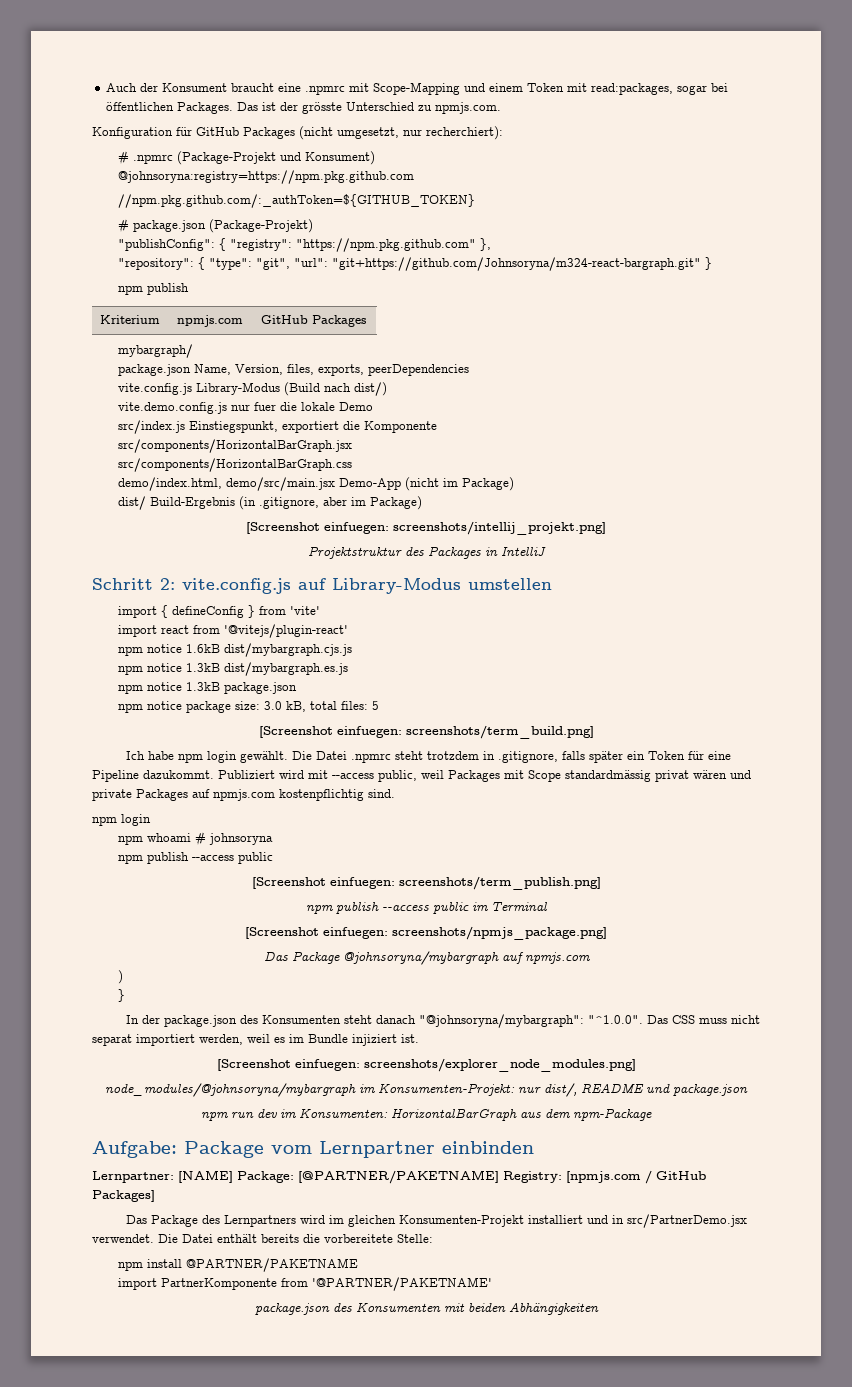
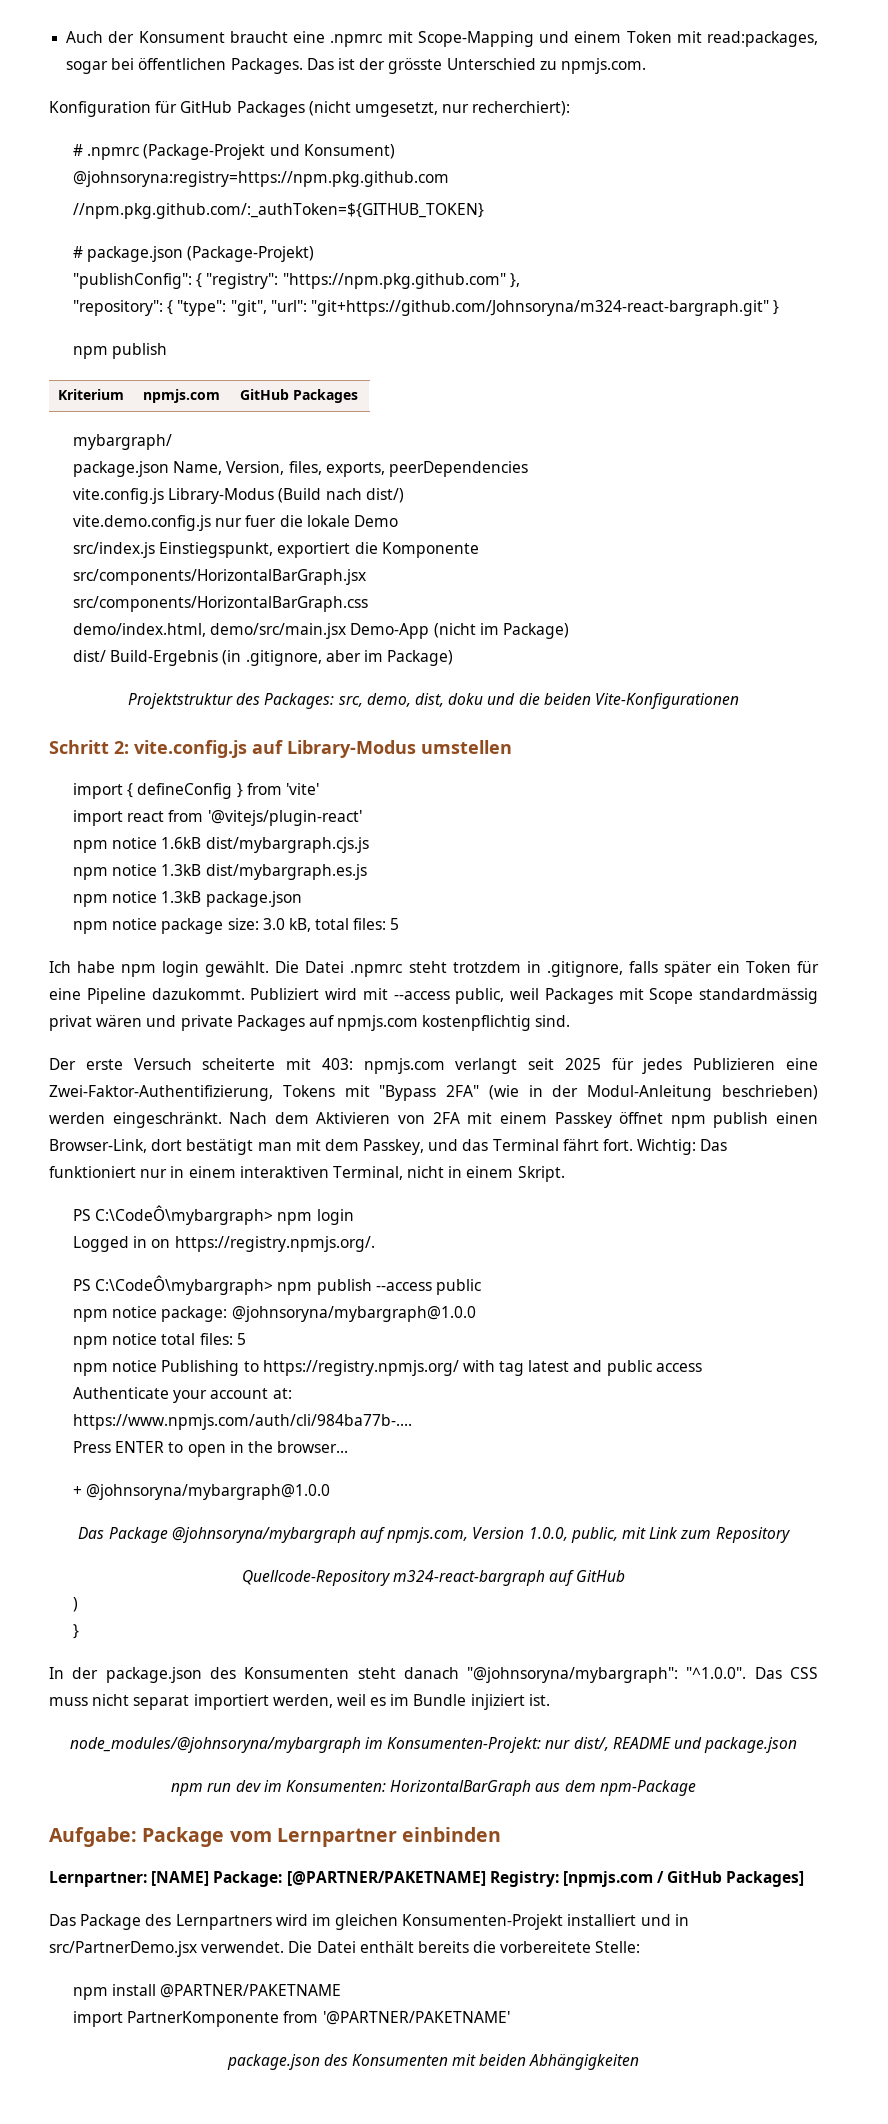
[246,521,606,535] // [Screenshot einfuegen: screenshots/intellij_projekt.png] -> (454, 658) none
[428,546,546,559] Packages in IntelliJ -> [264,693,739,709] Packages: src, demo, dist, doku und die beiden Vite-Konfigurationen
[258,725,594,739] // [Screenshot einfuegen: screenshots/term_build.png] -> (400, 924) none
[92,814,151,826] [117,832,273,846] [117,852,273,864] [251,876,601,890] [305,902,548,914] [245,926,607,940] [263,951,590,965] npm login // npm whoami # johnsoryna // npm publish --access public // [Screenshot einfuegen: screenshots/term_publish.png] // npm publish --access public im Terminal // [Screenshot einfuegen: screenshots/npmjs_package.png] // Das Package @johnsoryna/mybargraph auf npmjs.com -> [49,1058,818,1074] [49,1085,818,1101] [49,1112,819,1128] [49,1139,728,1155] [49,1166,565,1182] [72,1205,354,1225] [72,1236,375,1252] [72,1275,481,1295] [72,1306,476,1322] [72,1333,246,1349] [72,1360,702,1376] [72,1387,292,1403] [72,1414,412,1430] [72,1441,349,1457] [72,1484,331,1500] [78,1527,790,1543] [241,1570,626,1586] Der erste Versuch scheiterte mit 403: npmjs.com verlangt seit 2025 für jedes Publizieren eine Zwei-Faktor-Authentifizierung, Tokens mit "Bypass 2FA" (wie in der Modul-Anleitung beschrieben) werden eingeschränkt. Nach dem Aktivieren von 2FA mit einem Passkey öffnet npm publish einen Browser-Link, dort bestätigt man mit dem Passkey, und das Terminal fährt fort. Wichtig: Das funktioniert nur in einem interaktiven Terminal, nicht in einem Skript. // PS C:\CodeÔ\mybargraph> npm login // Logged in on https://registry.npmjs.org/. // PS C:\CodeÔ\mybargraph> npm publish --access public // npm notice package: @johnsoryna/mybargraph@1.0.0 // npm notice total files: 5 // npm notice Publishing to https://registry.npmjs.org/ with tag latest and public access // Authenticate your account at: // https://www.npmjs.com/auth/cli/984ba77b-.... // Press ENTER to open in the browser... // + @johnsoryna/mybargraph@1.0.0 // Das Package @johnsoryna/mybargraph auf npmjs.com, Version 1.0.0, public, mit Link zum Repository // Quellcode-Repository m324-react-bargraph auf GitHub
[216,1058,636,1072] // [Screenshot einfuegen: screenshots/explorer_node_modules.png] -> (550, 1700) none

